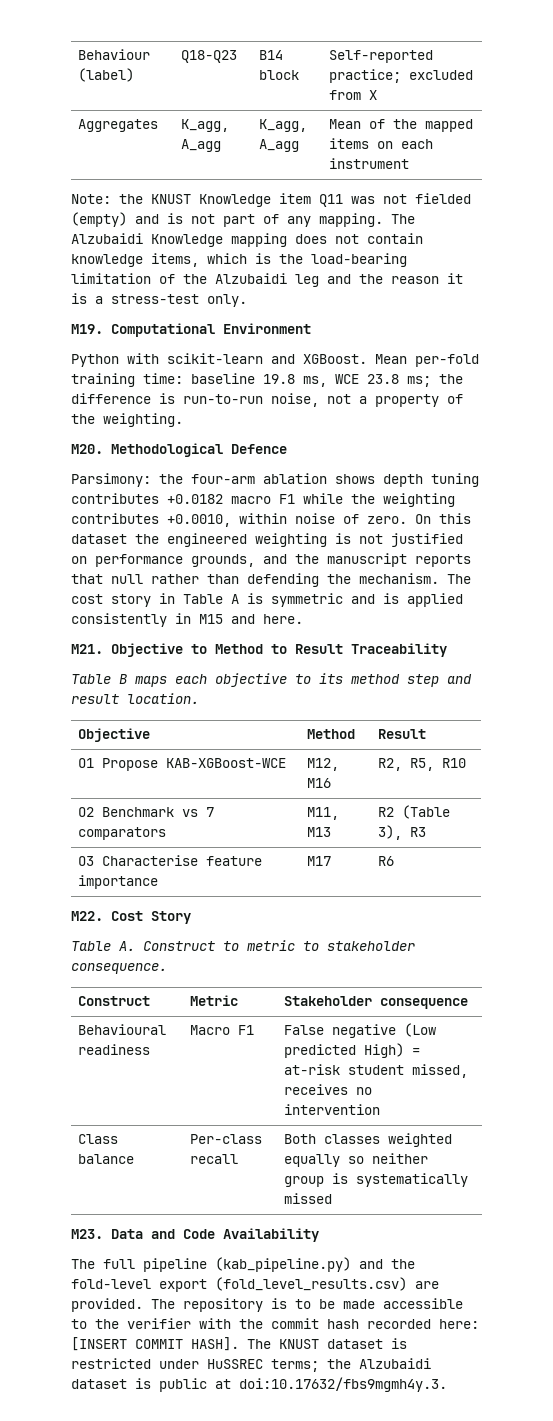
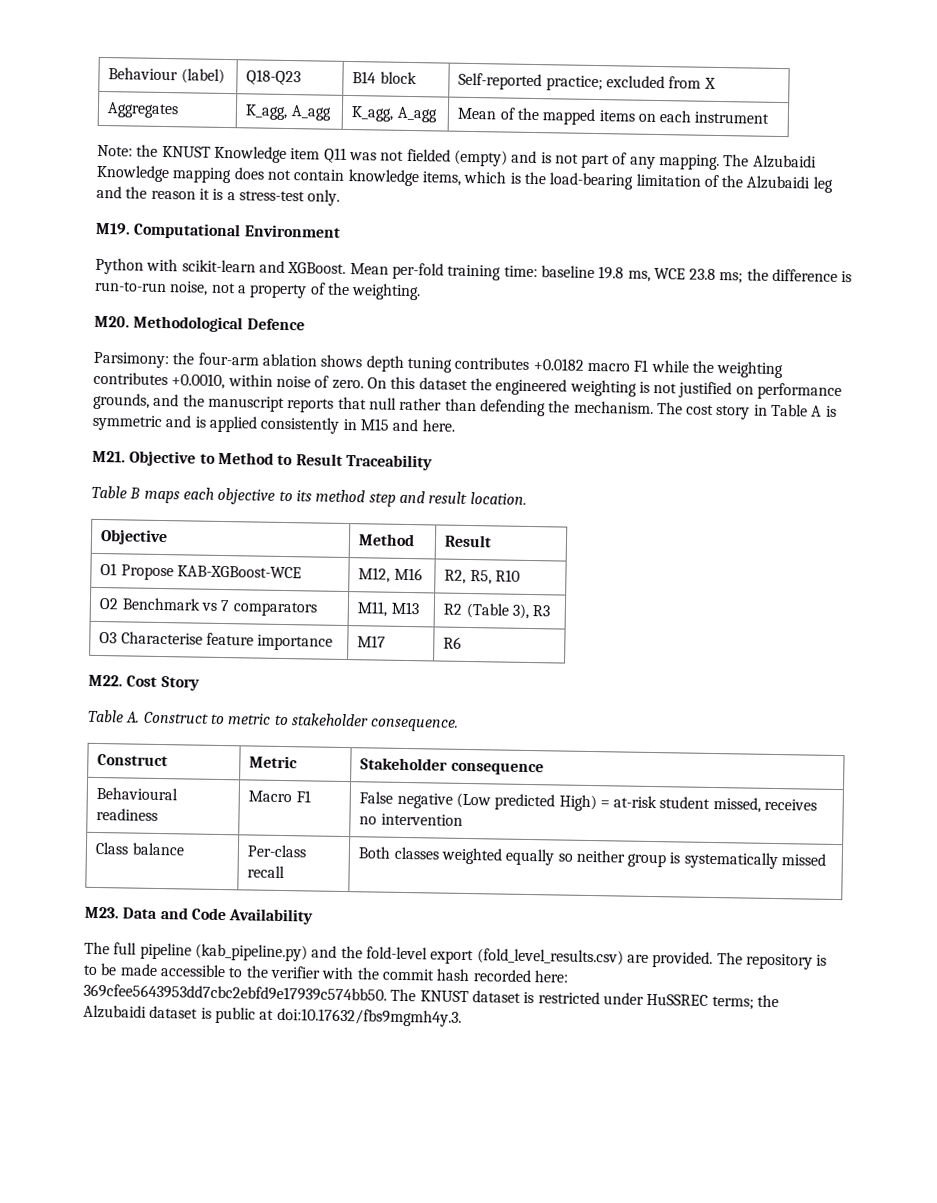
[71,1337,239,1351] [INSERT COMMIT HASH]. -> [83,983,387,1002] 369cfee5643953dd7cbc2ebfd9e17939c574bb50.

